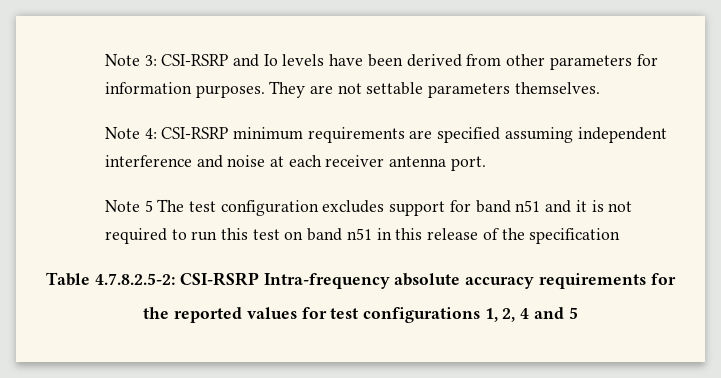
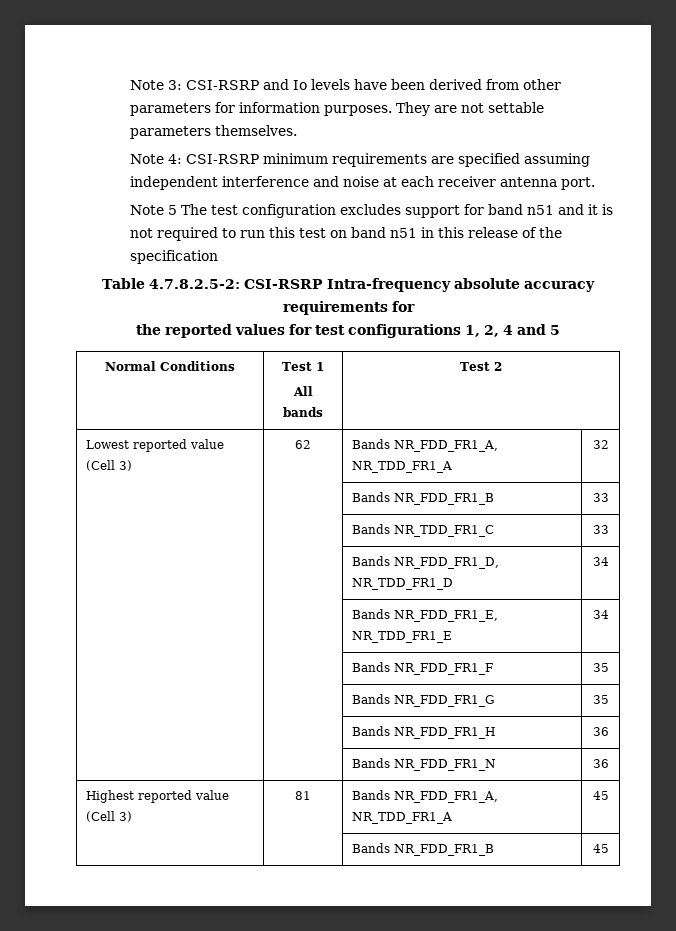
(578, 313) none -> [105,361,235,371] [282,362,324,371] [292,386,313,396] [283,407,323,417] [460,362,502,371] [86,439,225,452] [86,460,133,471] [295,440,311,449] [352,439,499,452] [352,461,453,473] [592,440,609,449] [352,492,495,505] [592,493,609,502] [352,524,495,537] [592,525,609,534] [352,556,500,569] [352,578,454,590] [592,557,609,566] [352,609,499,622] [352,631,453,643] [592,610,609,619] [352,662,494,675] [592,663,609,672] [352,694,496,707] [592,695,609,704] [352,726,496,739] [592,727,609,736] [352,758,497,771] [592,759,609,768] [86,790,230,803] [86,811,133,822] [295,791,311,800] [352,790,499,803] [352,812,453,824] [592,791,609,800] [352,843,495,856] [592,844,609,853] // Normal Conditions | Test 1 // All bands | Test 2 // Lowest reported value (Cell 3) | 62 | Bands NR_FDD_FR1_A, NR_TDD_FR1_A | 32 // | | Bands NR_FDD_FR1_B | 33 // | | Bands NR_TDD_FR1_C | 33 // | | Bands NR_FDD_FR1_D, NR_TDD_FR1_D | 34 // | | Bands NR_FDD_FR1_E, NR_TDD_FR1_E | 34 // | | Bands NR_FDD_FR1_F | 35 // | | Bands NR_FDD_FR1_G | 35 // | | Bands NR_FDD_FR1_H | 36 // | | Bands NR_FDD_FR1_N | 36 // Highest reported value (Cell 3) | 81 | Bands NR_FDD_FR1_A, NR_TDD_FR1_A | 45 // | | Bands NR_FDD_FR1_B | 45

